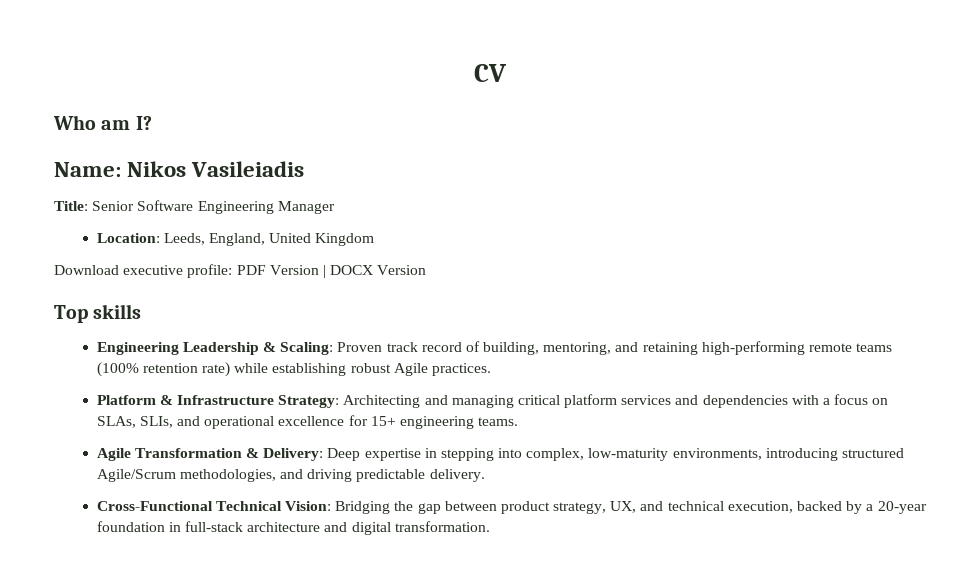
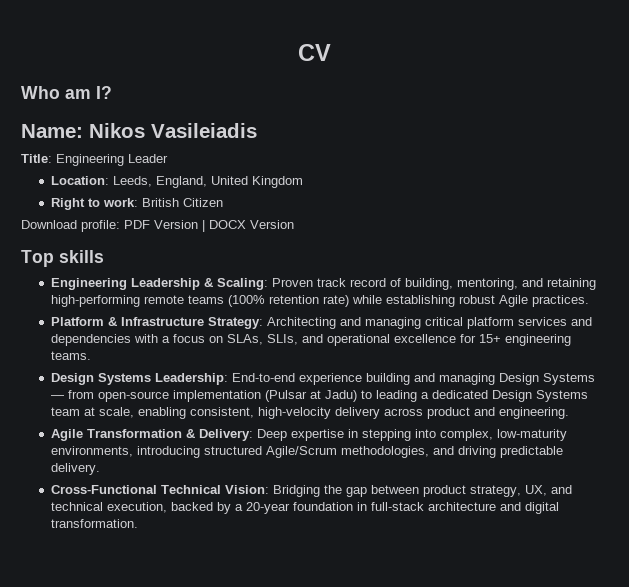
[92,200,335,214] Senior Software Engineering Manager -> [56,154,168,166] Engineering Leader
(375, 239) none -> [50,198,223,210] // Right to work: British Citizen
[123,265,184,275] executive -> (77, 224) none
(519, 421) none -> [50,373,595,385] [50,390,588,402] [50,407,569,419] // Design Systems Leadership: End-to-end experience building and managing Design Systems — from open-source implementation (Pulsar at Jadu) to leading a dedicated Design Systems team at scale, enabling consistent, high-velocity delivery across product and engineering.

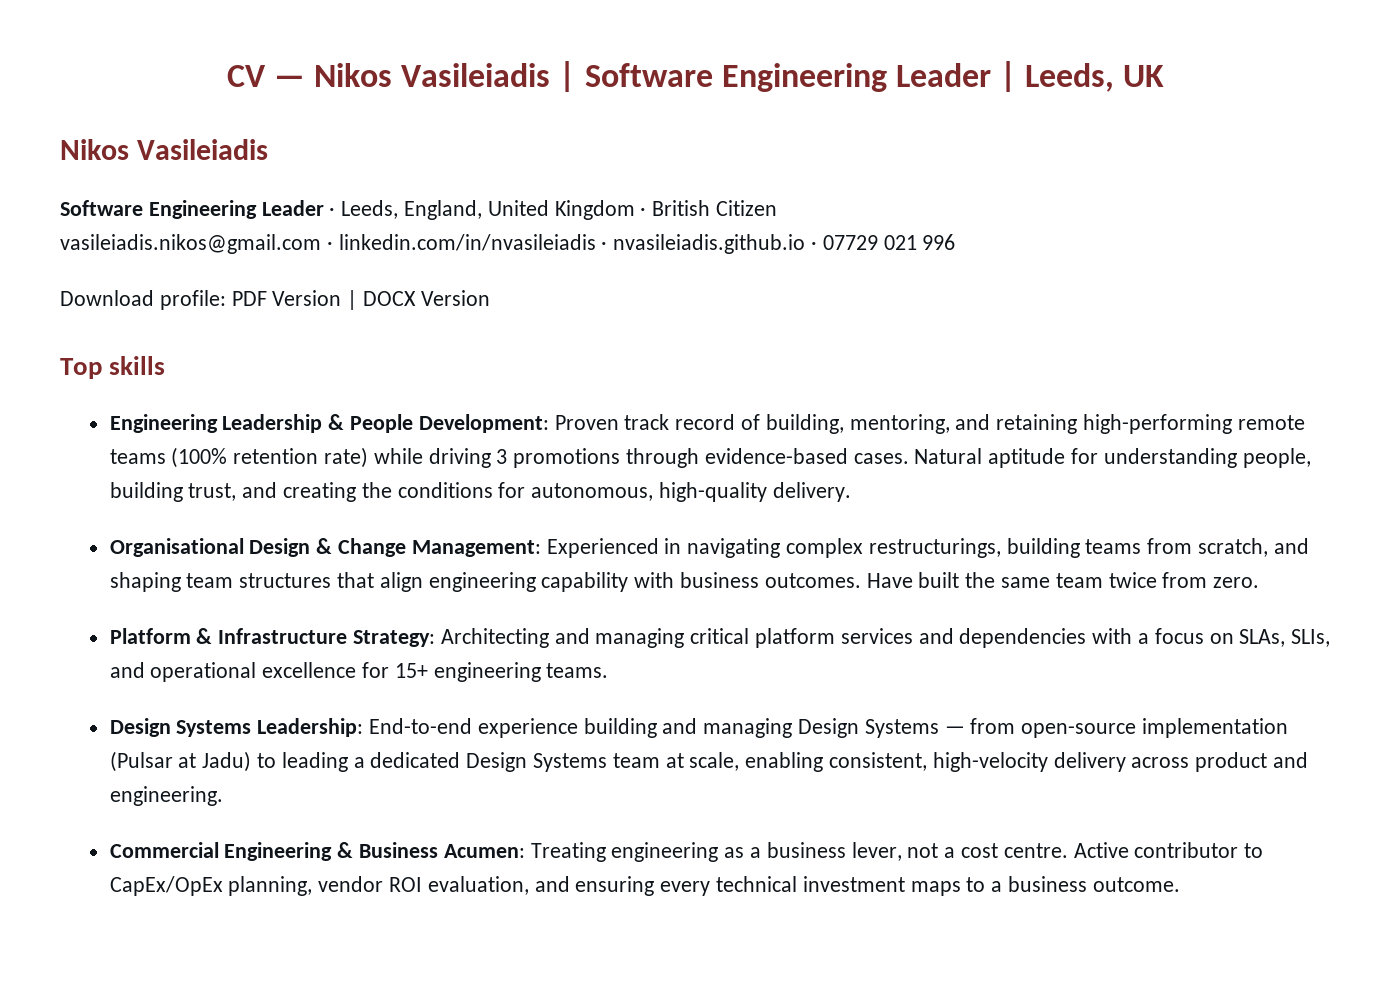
[21,86,112,99] [21,124,83,138] // Who am I? // Name: -> [273,61,1165,92] — Nikos Vasileiadis | Software Engineering Leader | Leeds, UK //
[21,154,168,166] [50,176,109,185] Title: Engineering Leader // Location: -> [60,200,336,219] Software Engineering Leader ·
[50,198,138,210] // Right to work: -> [640,208,647,216] ·
(223, 202) none -> [60,234,956,254] // vasileiadis.nikos@gmail.com · linkedin.com/in/nvasileiadis · nvasileiadis.github.io · 07729 021 996
[216,278,268,290] Scaling: -> [349,414,549,433] People Development:
[385,295,589,307] establishing robust Agile practices. -> [428,448,1311,468] [109,482,851,502] [109,538,1309,558] [109,572,1260,592] driving 3 promotions through evidence-based cases. Natural aptitude for understanding people, building trust, and creating the conditions for autonomous, high-quality delivery. // Organisational Design & Change Management: Experienced in navigating complex restructurings, building teams from scratch, and shaping team structures that align engineering capability with business outcomes. Have built the same team twice from zero.
[50,429,567,441] [50,446,563,458] [50,463,100,475] [50,485,572,497] [50,502,559,514] [50,519,138,528] Agile Transformation & Delivery: Deep expertise in stepping into complex, low-maturity environments, introducing structured Agile/Scrum methodologies, and driving predictable delivery. // Cross-Functional Technical Vision: Bridging the gap between product strategy, UX, and technical execution, backed by a 20-year foundation in full-stack architecture and digital transformation. -> [109,842,1264,862] [109,876,1180,896] Commercial Engineering & Business Acumen: Treating engineering as a business lever, not a cost centre. Active contributor to CapEx/OpEx planning, vendor ROI evaluation, and ensuring every technical investment maps to a business outcome.

